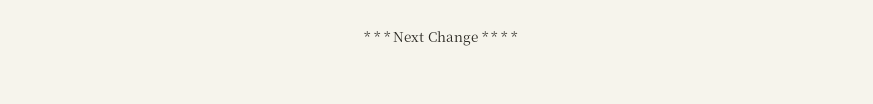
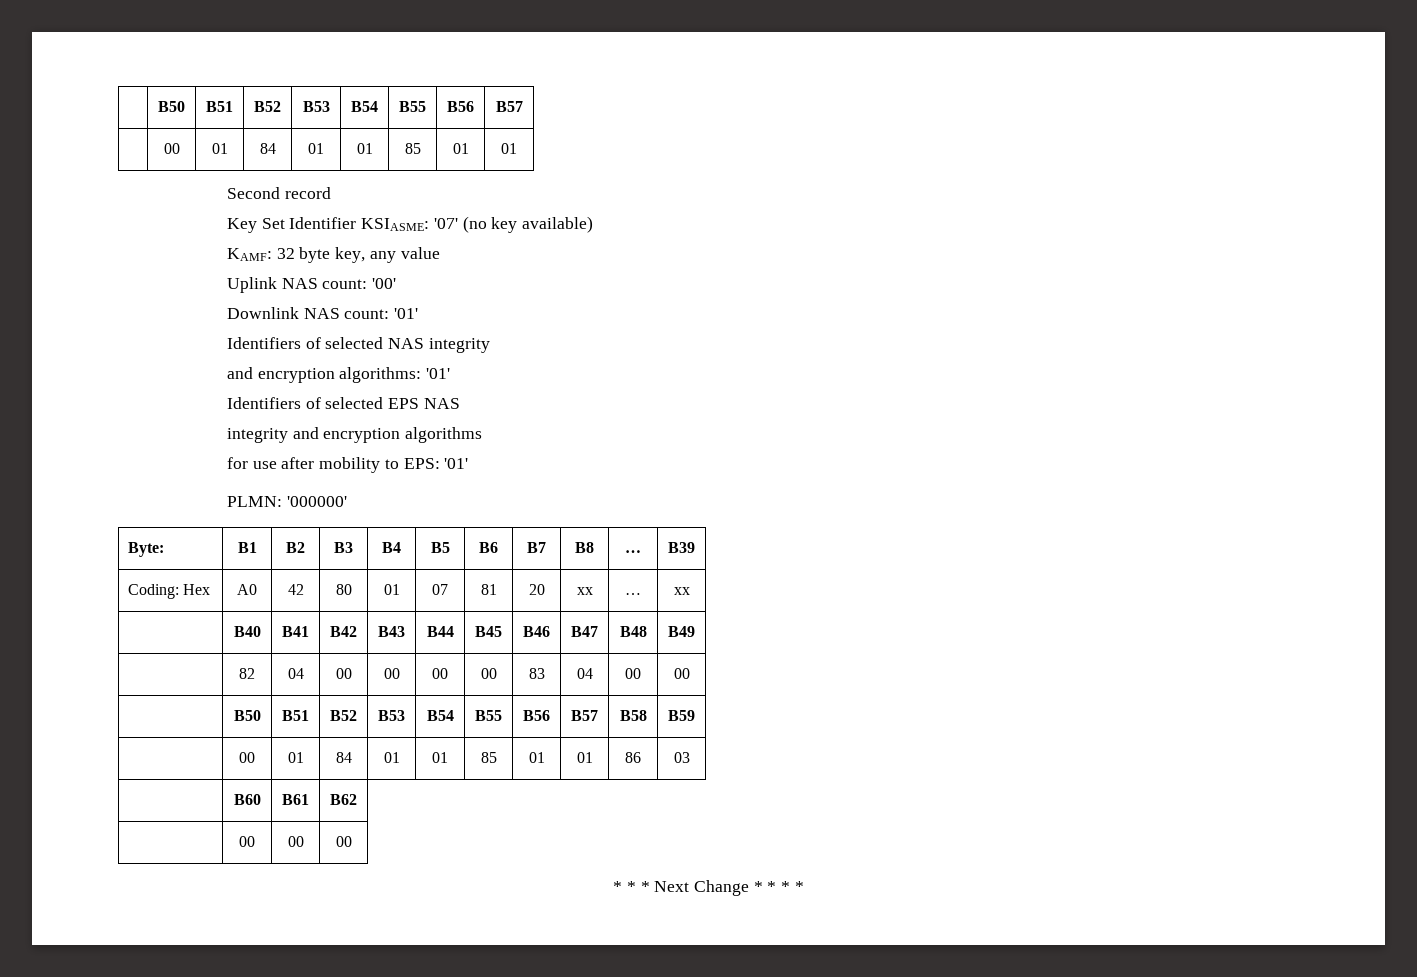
(364, 36) none -> [158,101,185,112] [206,101,233,112] [254,101,281,112] [302,101,330,112] [351,101,378,112] [399,101,426,112] [447,101,474,112] [495,101,523,112] [163,143,180,154] [211,143,228,154] [259,143,276,154] [308,143,324,154] [356,143,373,154] [404,143,421,154] [452,143,469,154] [501,143,517,154] [226,187,331,199] [226,216,594,233] [226,247,440,263] [226,277,397,293] [226,307,419,319] [226,337,490,353] [226,367,451,383] [226,397,460,409] [226,427,483,443] [226,457,469,473] [226,496,347,507] [128,542,165,557] [237,542,257,553] [286,542,305,553] [334,542,353,553] [382,542,401,553] [430,542,450,553] [479,542,498,553] [527,542,546,553] [575,542,594,553] [625,550,641,553] [668,542,695,553] [128,584,211,599] [237,584,257,595] [287,584,304,595] [335,584,352,595] [383,584,400,595] [432,584,448,595] [480,584,497,595] [528,584,545,595] [576,587,593,595] [625,593,641,595] [673,587,690,595] [233,626,261,637] [282,626,309,637] [330,626,357,637] [378,626,405,637] [426,626,454,637] [475,626,502,637] [523,626,550,637] [571,626,598,637] [619,626,647,637] [668,626,695,637] [239,668,255,679] [287,668,304,679] [335,668,352,679] [383,668,400,679] [432,668,448,679] [480,668,497,679] [528,668,545,679] [576,668,593,679] [625,668,641,679] [673,668,690,679] [233,710,261,721] [282,710,309,721] [330,710,357,721] [378,710,405,721] [426,710,454,721] [475,710,502,721] [523,710,550,721] [571,710,598,721] [619,710,647,721] [668,710,695,721] [239,752,255,763] [287,752,304,763] [335,752,352,763] [383,752,400,763] [432,752,448,763] [480,752,497,763] [528,752,545,763] [576,752,593,763] [625,752,641,763] [673,752,690,763] [233,794,261,805] [282,794,309,805] [330,794,357,805] [239,836,255,847] [287,836,304,847] [335,836,352,847] | B50 | B51 | B52 | B53 | B54 | B55 | B56 | B57 // | 00 | 01 | 84 | 01 | 01 | 85 | 01 | 01 // Second record // Key Set Identifier KSIASME: '07' (no key available) // KAMF: 32 byte key, any value // Uplink NAS count: '00' // Downlink NAS count: '01' // Identifiers of selected NAS integrity // and encryption algorithms: '01' // Identifiers of selected EPS NAS // integrity and encryption algorithms // for use after mobility to EPS: '01' // PLMN: '000000' // Byte: | B1 | B2 | B3 | B4 | B5 | B6 | B7 | B8 | … | B39 // Coding: Hex | A0 | 42 | 80 | 01 | 07 | 81 | 20 | xx | … | xx // | B40 | B41 | B42 | B43 | B44 | B45 | B46 | B47 | B48 | B49 // | 82 | 04 | 00 | 00 | 00 | 00 | 83 | 04 | 00 | 00 // | B50 | B51 | B52 | B53 | B54 | B55 | B56 | B57 | B58 | B59 // | 00 | 01 | 84 | 01 | 01 | 85 | 01 | 01 | 86 | 03 // | B60 | B61 | B62 // | 00 | 00 | 00 //

